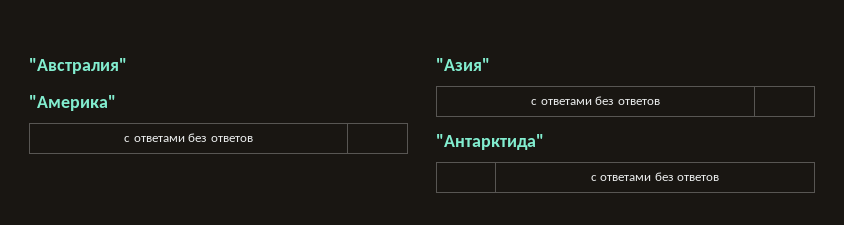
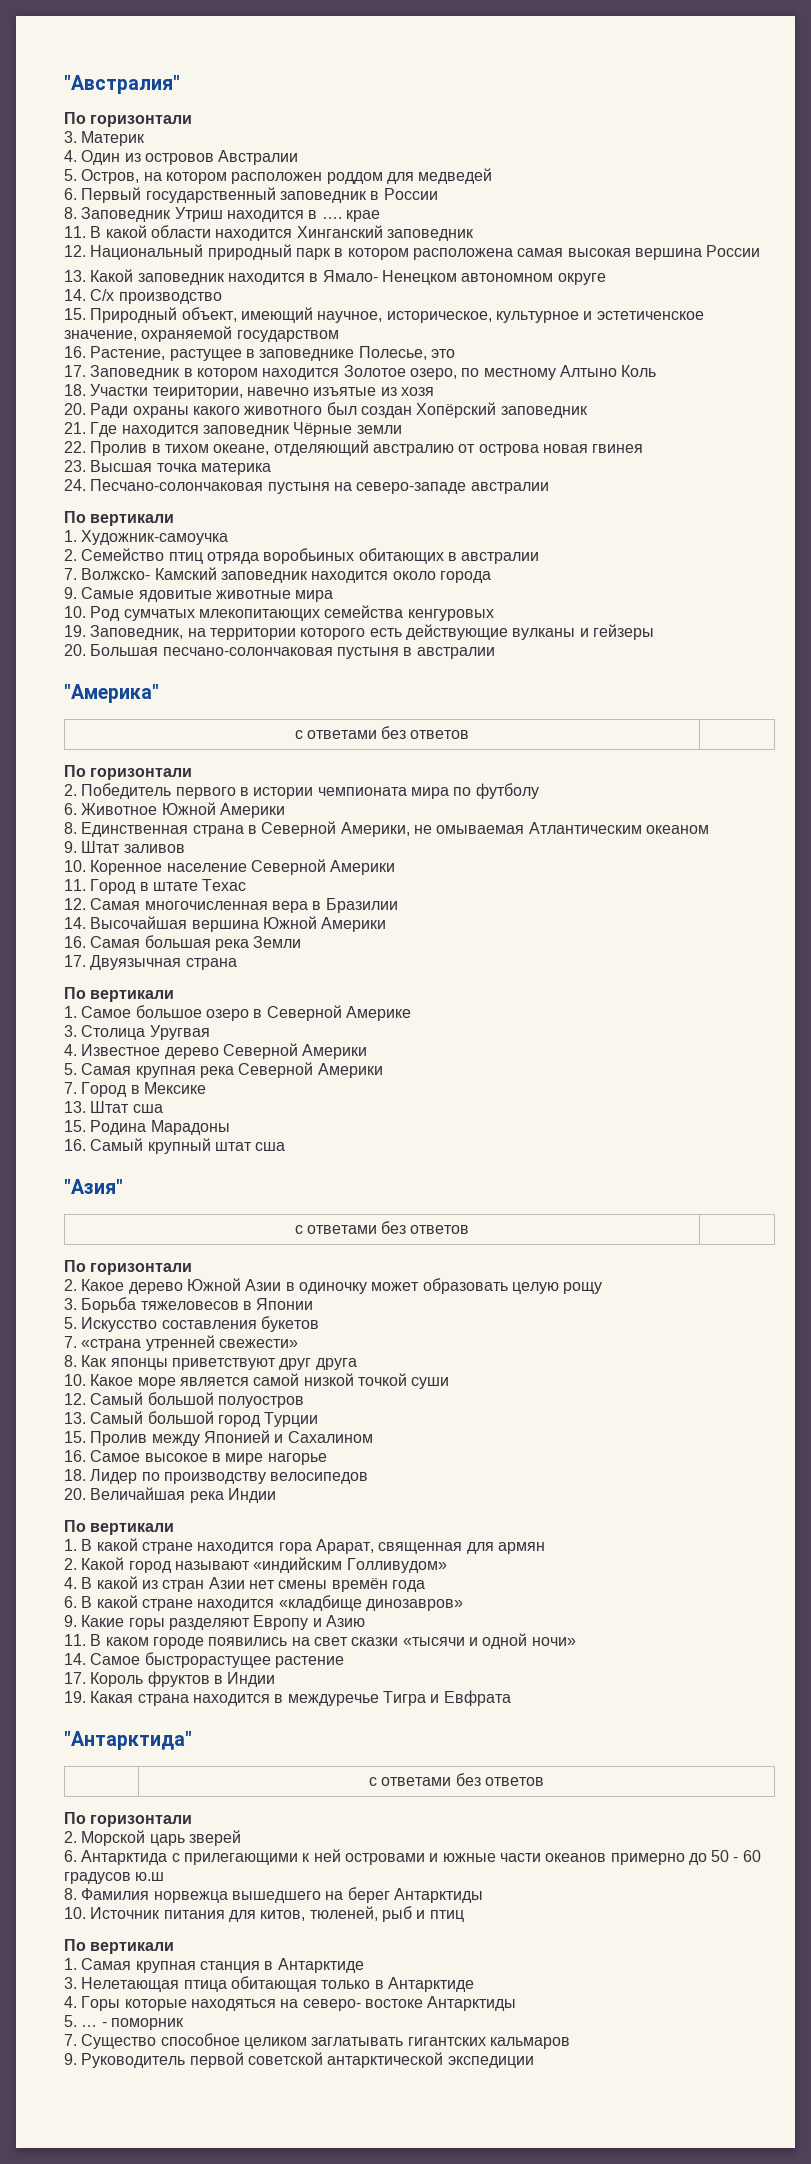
(127, 66) none -> [64,112,193,127] [64,131,146,146] [64,150,299,165] [64,168,493,184] [64,187,438,203] [64,207,380,222] [64,225,474,241] [64,244,761,260] [64,269,606,285] [64,289,222,304] [64,307,704,323] [64,326,339,342] [64,346,455,361] [64,365,657,380] [64,384,434,399] [64,402,588,418] [64,422,402,437] [64,440,644,456] [64,460,271,475] [64,479,549,494] [64,511,175,526] [64,530,229,545] [64,548,540,564] [64,567,491,583] [64,587,334,602] [64,605,494,621] [64,624,654,640] [64,644,495,659] // По горизонтали // 3. Материк // 4. Один из островов Австралии // 5. Остров, на котором расположен роддом для медведей // 6. Первый государственный заповедник в России // 8. Заповедник Утриш находится в …. крае // 11. В какой области находится Хинганский заповедник // 12. Национальный природный парк в котором расположена самая высокая вершина России // 13. Какой заповедник находится в Ямало- Ненецком автономном округе // 14. С/х производство // 15. Природный объект, имеющий научное, историческое, культурное и эстетиченское значение, охраняемой государством // 16. Растение, растущее в заповеднике Полесье, это // 17. Заповедник в котором находится Золотое озеро, по местному Алтыно Коль // 18. Участки теиритории, навечно изъятые из хозя // 20. Ради охраны какого животного был создан Хопёрский заповедник // 21. Где находится заповедник Чёрные земли // 22. Пролив в тихом океане, отделяющий австралию от острова новая гвинея // 23. Высшая точка материка // 24. Песчано-солончаковая пустыня на северо-западе австралии // По вертикали // 1. Художник-самоучка // 2. Семейство птиц отряда воробьиных обитающих в австралии // 7. Волжско- Камский заповедник находится около города // 9. Самые ядовитые животные мира // 10. Род сумчатых млекопитающих семейства кенгуровых // 19. Заповедник, на территории которого есть действующие вулканы и гейзеры // 20. Большая песчано-солончаковая пустыня в австралии
(253, 139) none -> [64,765,193,780] [64,783,539,799] [64,802,285,818] [64,821,709,837] [64,841,185,853] [64,859,396,875] [64,879,247,894] [64,898,398,913] [64,916,387,932] [64,935,302,951] [64,955,237,970] [64,987,175,1002] [64,1005,411,1021] [64,1025,210,1040] [64,1043,368,1059] [64,1062,383,1078] [64,1082,206,1097] [64,1101,163,1113] [64,1120,230,1135] [64,1138,286,1154] // По горизонтали // 2. Победитель первого в истории чемпионата мира по футболу // 6. Животное Южной Америки // 8. Единственная страна в Северной Америки, не омываемая Атлантическим океаном // 9. Штат заливов // 10. Коренное население Северной Америки // 11. Город в штате Техас // 12. Самая многочисленная вера в Бразилии // 14. Высочайшая вершина Южной Америки // 16. Самая большая река Земли // 17. Двуязычная страна // По вертикали // 1. Самое большое озеро в Северной Америке // 3. Столица Уругвая // 4. Известное дерево Северной Америки // 5. Самая крупная река Северной Америки // 7. Город в Мексике // 13. Штат сша // 15. Родина Марадоны // 16. Самый крупный штат сша
(660, 102) none -> [64,1260,193,1275] [64,1278,603,1294] [64,1297,314,1313] [64,1316,319,1332] [64,1335,298,1351] [64,1355,357,1370] [64,1373,450,1389] [64,1392,304,1408] [64,1411,319,1427] [64,1430,373,1446] [64,1450,327,1465] [64,1469,369,1484] [64,1487,276,1503] [64,1520,175,1535] [64,1538,545,1554] [64,1557,447,1573] [64,1576,425,1592] [64,1595,463,1611] [64,1615,365,1630] [64,1633,576,1649] [64,1652,344,1668] [64,1671,276,1687] [64,1690,511,1706] // По горизонтали // 2. Какое дерево Южной Азии в одиночку может образовать целую рощу // 3. Борьба тяжеловесов в Японии // 5. Искусство составления букетов // 7. «страна утренней свежести» // 8. Как японцы приветствуют друг друга // 10. Какое море является самой низкой точкой суши // 12. Самый большой полуостров // 13. Самый большой город Турции // 15. Пролив между Японией и Сахалином // 16. Самое высокое в мире нагорье // 18. Лидер по производству велосипедов // 20. Величайшая река Индии // По вертикали // 1. В какой стране находится гора Арарат, священная для армян // 2. Какой город называют «индийским Голливудом» // 4. В какой из стран Азии нет смены времён года // 6. В какой стране находится «кладбище динозавров» // 9. Какие горы разделяют Европу и Азию // 11. В каком городе появились на свет сказки «тысячи и одной ночи» // 14. Самое быстрорастущее растение // 17. Король фруктов в Индии // 19. Какая страна находится в междуречье Тигра и Евфрата
(720, 178) none -> [64,1812,193,1827] [64,1830,241,1846] [64,1849,761,1865] [64,1872,165,1884] [64,1887,483,1903] [64,1906,464,1922] [64,1939,175,1954] [64,1958,364,1973] [64,1976,474,1992] [64,1996,517,2011] [64,2015,184,2030] [64,2033,570,2049] [64,2052,534,2068] // По горизонтали // 2. Морской царь зверей // 6. Антарктида с прилегающими к ней островами и южные части океанов примерно до 50 - 60 градусов ю.ш // 8. Фамилия норвежца вышедшего на берег Антарктиды // 10. Источник питания для китов, тюленей, рыб и птиц // По вертикали // 1. Самая крупная станция в Антарктиде // 3. Нелетающая птица обитающая только в Антарктиде // 4. Горы которые находяться на северо- востоке Антарктиды // 5. … - поморник // 7. Существо способное целиком заглатывать гигантских кальмаров // 9. Руководитель первой советской антарктической экспедиции

